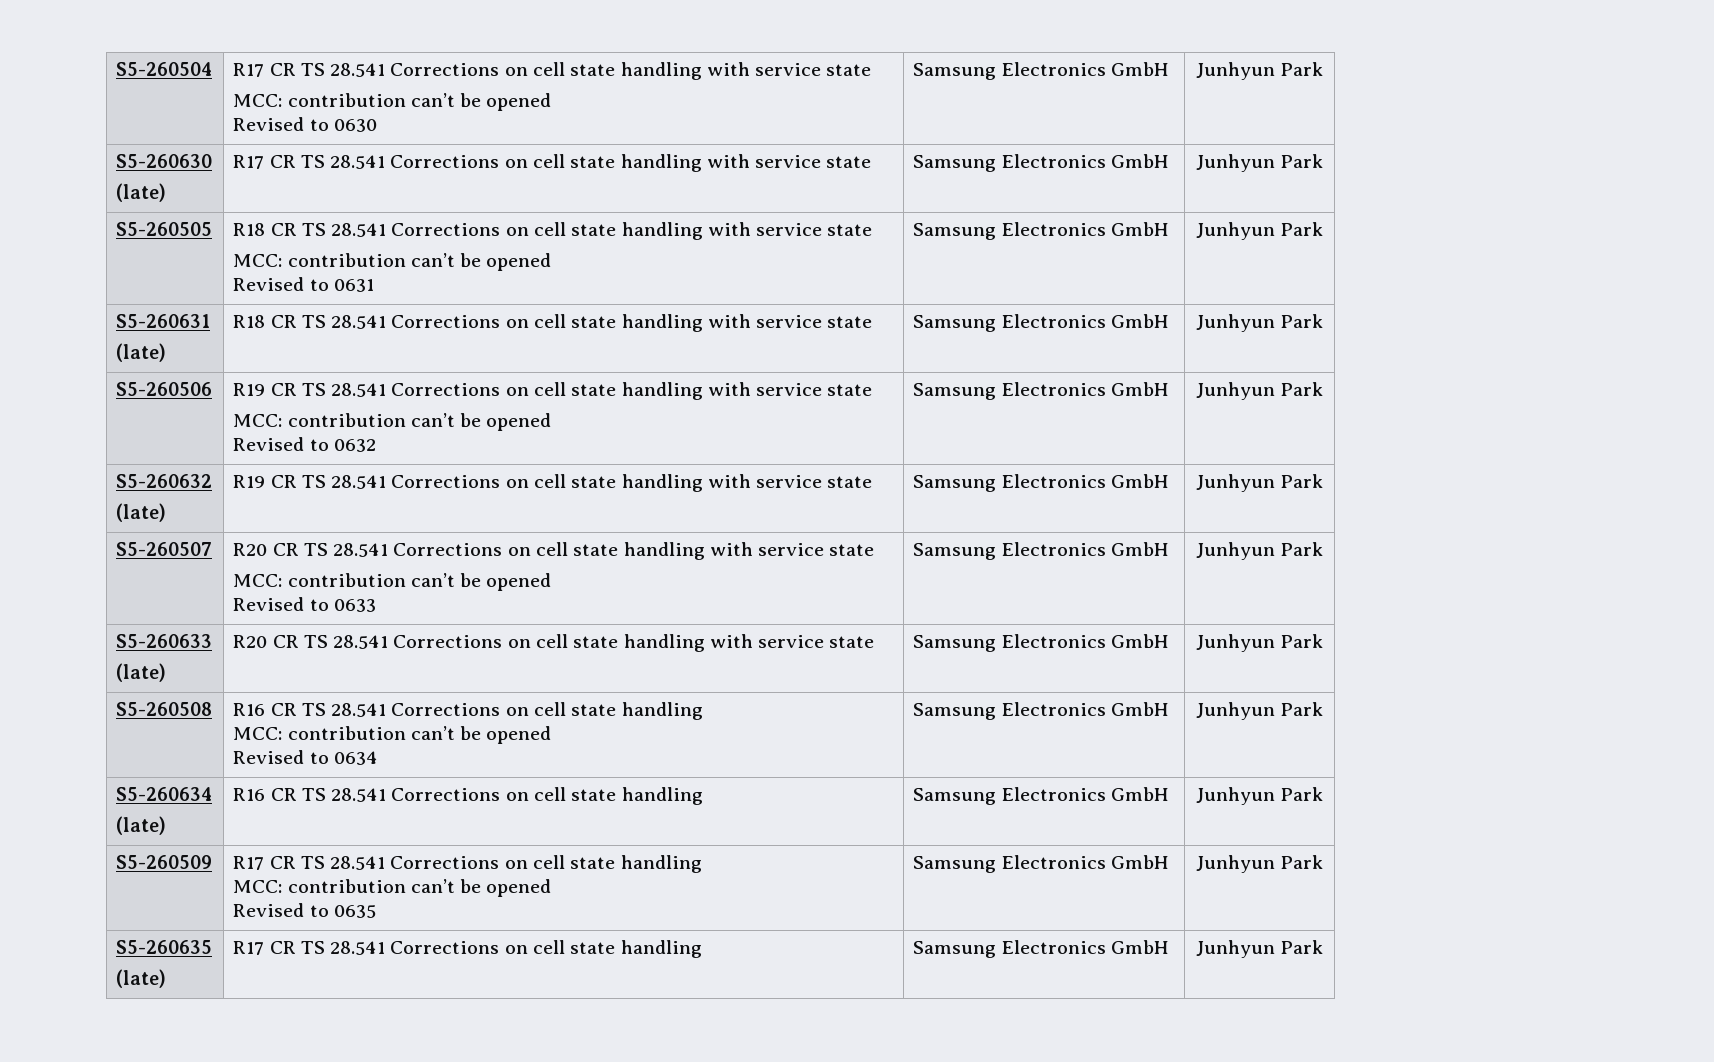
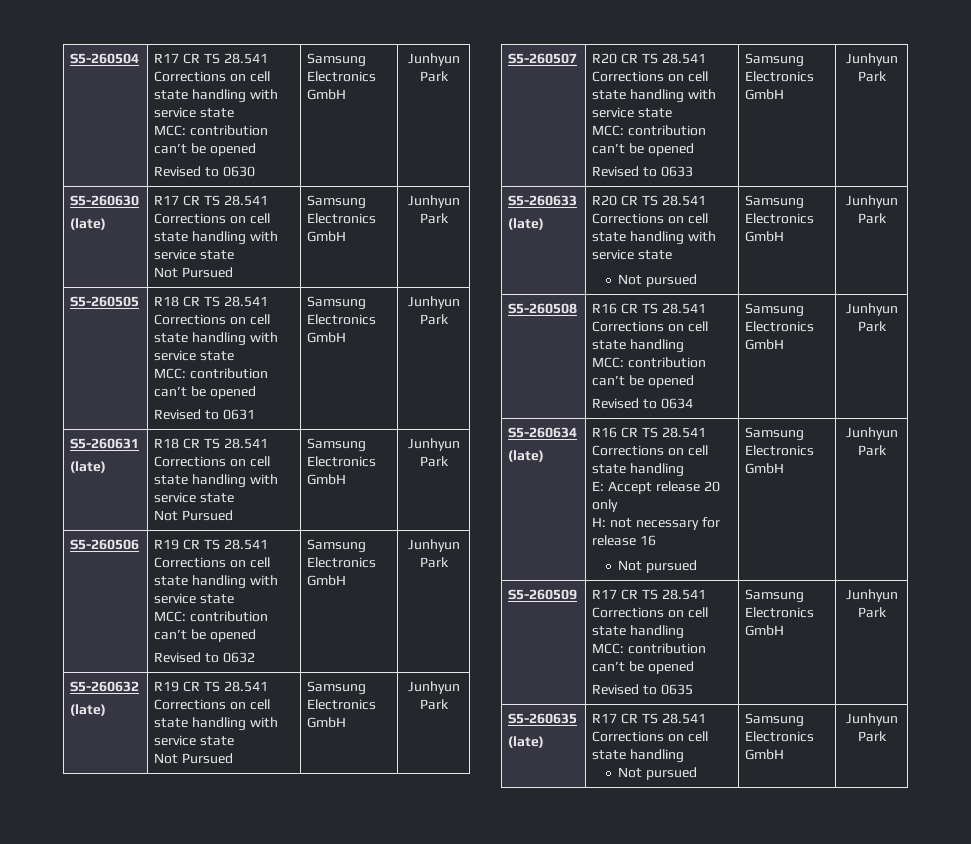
(872, 162) none -> [154,267,234,278] // Not Pursued
(873, 322) none -> [154,510,234,521] // Not Pursued
(873, 482) none -> [154,753,234,764] // Not Pursued
(875, 642) none -> [618,274,698,287] // Not pursued
(703, 796) none -> [592,481,720,494] [592,499,619,512] [592,517,720,530] [592,535,657,546] [618,560,698,573] // E: Accept release 20 only // H: not necessary for release 16 // Not pursued
(702, 949) none -> [618,767,698,780] // Not pursued

